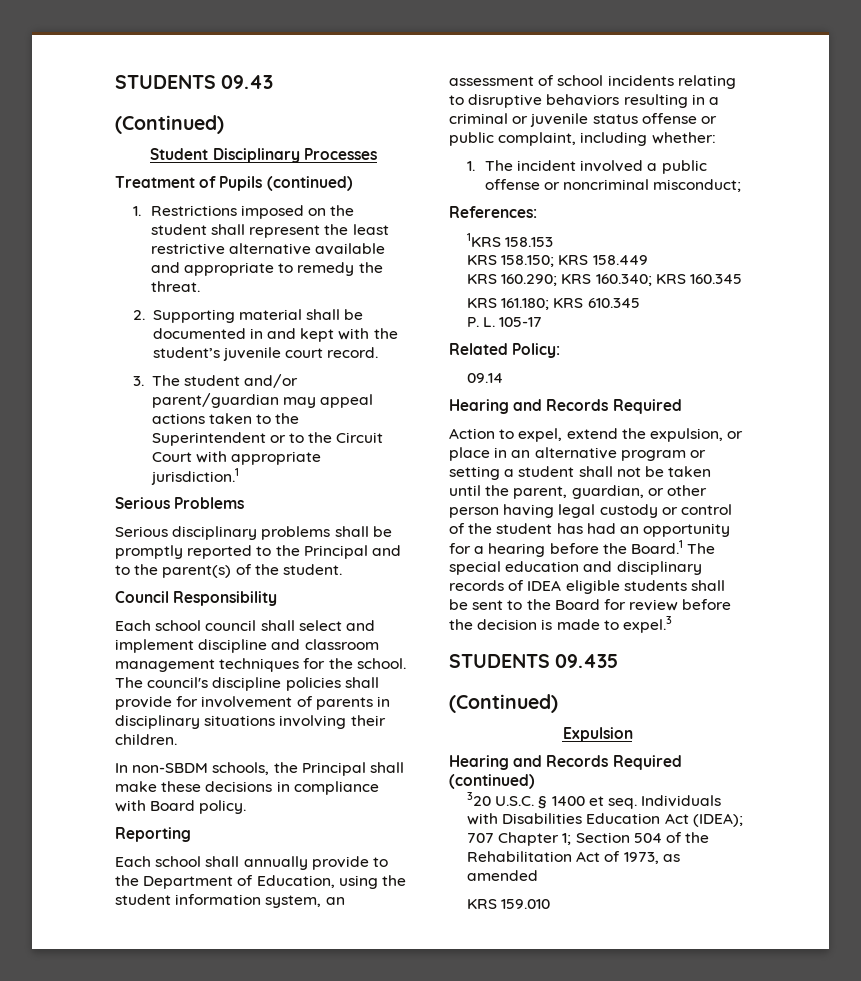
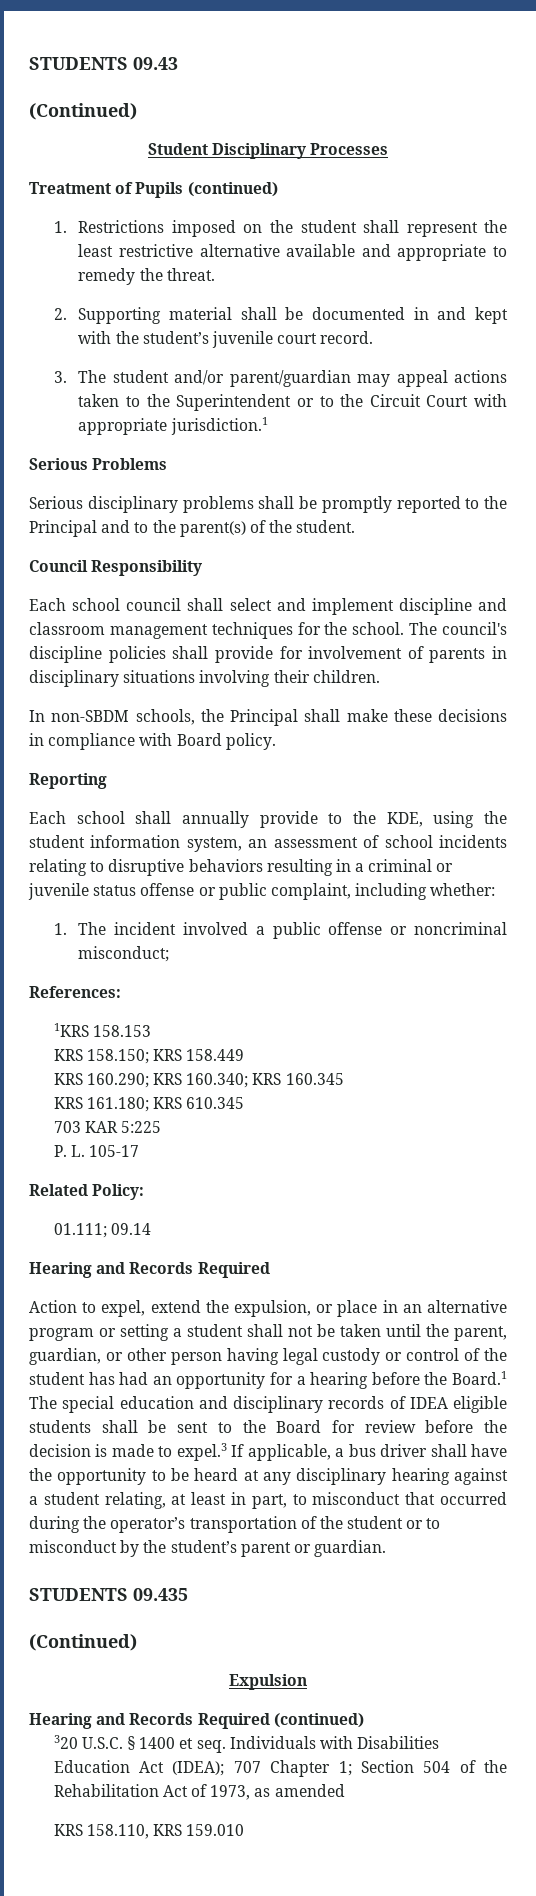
[143,875,335,889] Department of Education, -> [386,812,423,827] KDE,
(640, 303) none -> [53,1121,162,1133] // 703 KAR 5:225
(561, 350) none -> [53,1223,107,1238] 01.111;
(672, 624) none -> [231,1444,507,1461] [29,1468,508,1485] [29,1492,508,1509] [29,1516,441,1533] [29,1540,387,1557] If applicable, a bus driver shall have the opportunity to be heard at any disciplinary hearing against a student relating, at least in part, to misconduct that occurred during the operator’s transportation of the student or to misconduct by the student’s parent or guardian.
(497, 904) none -> [86,1824,183,1839] 158.110, KRS

